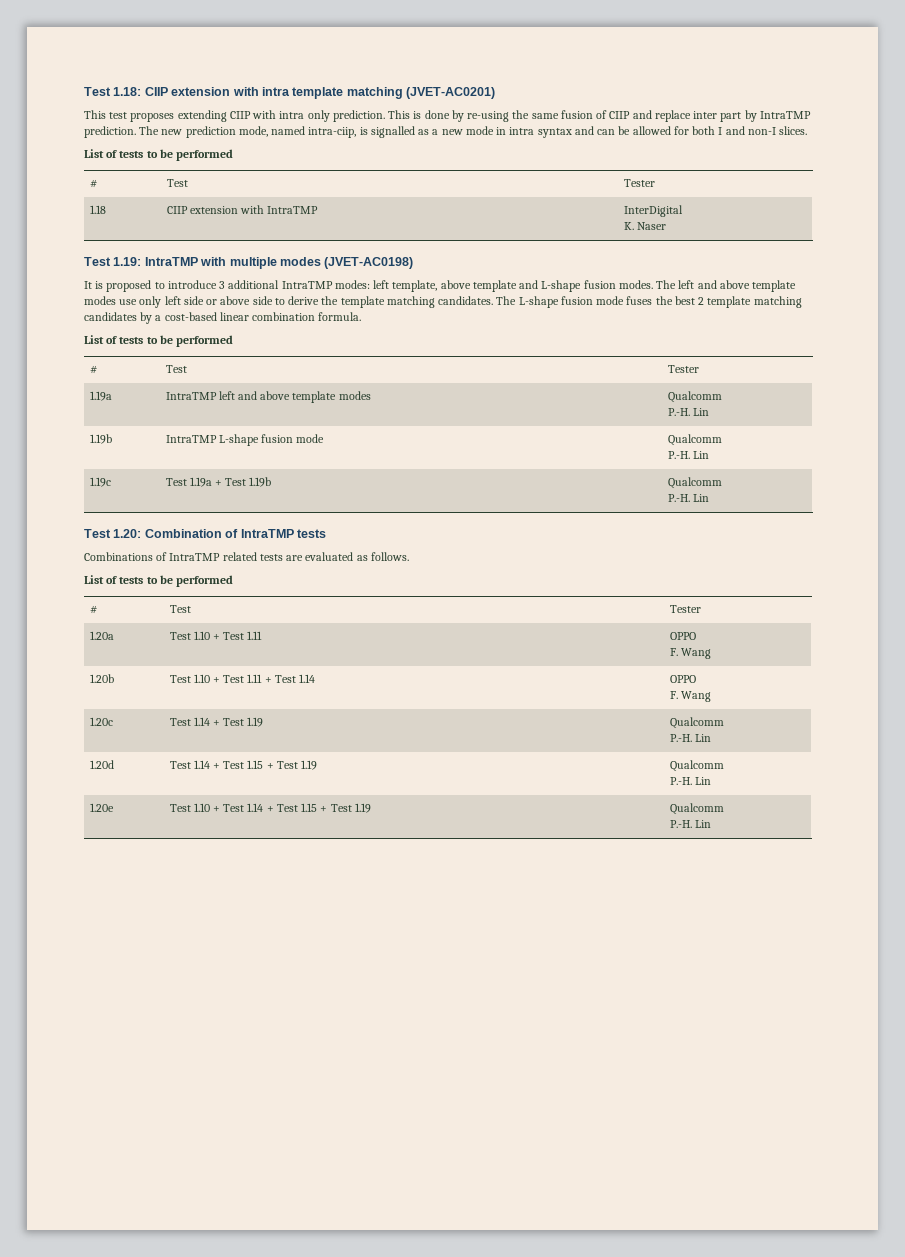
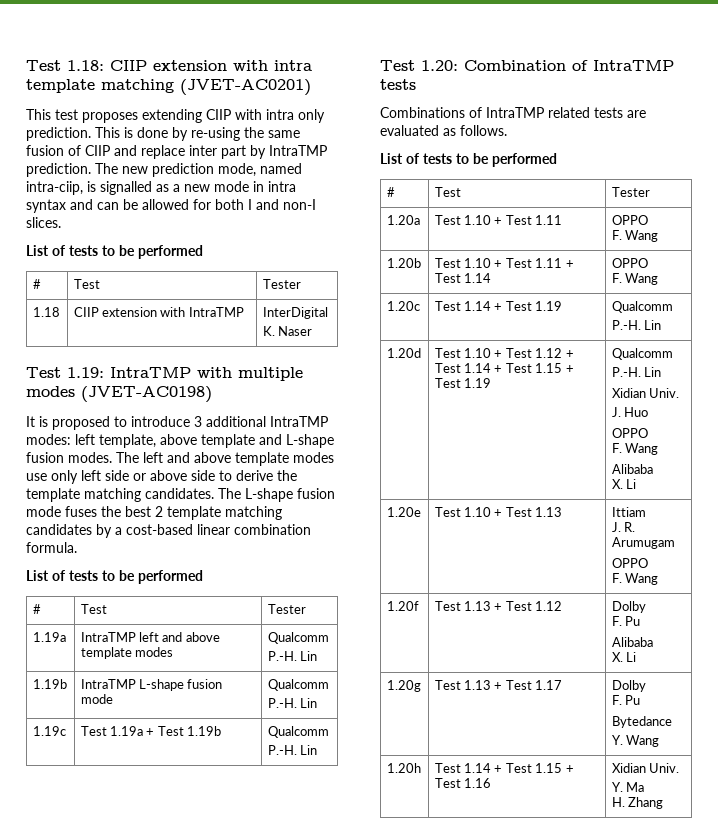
[193,760,318,770] [669,760,724,772] [669,777,711,785] [89,803,114,812] [169,803,210,812] 1.14 + Test 1.15 + Test 1.19 | Qualcomm // P.-H. Lin // 1.20e | Test 1.10 -> [464,348,563,358] 1.10 + Test 1.12
(711, 824) none -> [611,388,680,398] [611,407,649,417] [611,428,648,438] [611,443,659,455] [611,464,653,474] [611,479,637,489] [386,507,421,517] [434,507,563,517] [611,507,646,517] [611,522,636,532] [611,537,675,549] [611,558,648,568] [611,573,659,585] [386,601,419,611] [434,601,563,611] [611,601,646,613] [611,616,641,626] [611,637,653,647] [611,652,637,662] [386,680,421,692] [434,680,563,690] [611,680,646,692] [611,695,641,705] [611,716,672,728] [611,735,660,747] [386,763,421,773] [434,763,574,773] [434,778,492,788] [611,763,680,773] [611,782,645,792] [611,797,664,809] // Xidian Univ. // J. Huo // OPPO // F. Wang // Alibaba // X. Li // 1.20e | Test 1.10 + Test 1.13 | Ittiam // J. R. Arumugam // OPPO // F. Wang // 1.20f | Test 1.13 + Test 1.12 | Dolby // F. Pu // Alibaba // X. Li // 1.20g | Test 1.13 + Test 1.17 | Dolby // F. Pu // Bytedance // Y. Wang // 1.20h | Test 1.14 + Test 1.15 + Test 1.16 | Xidian Univ. // Y. Ma // H. Zhang

